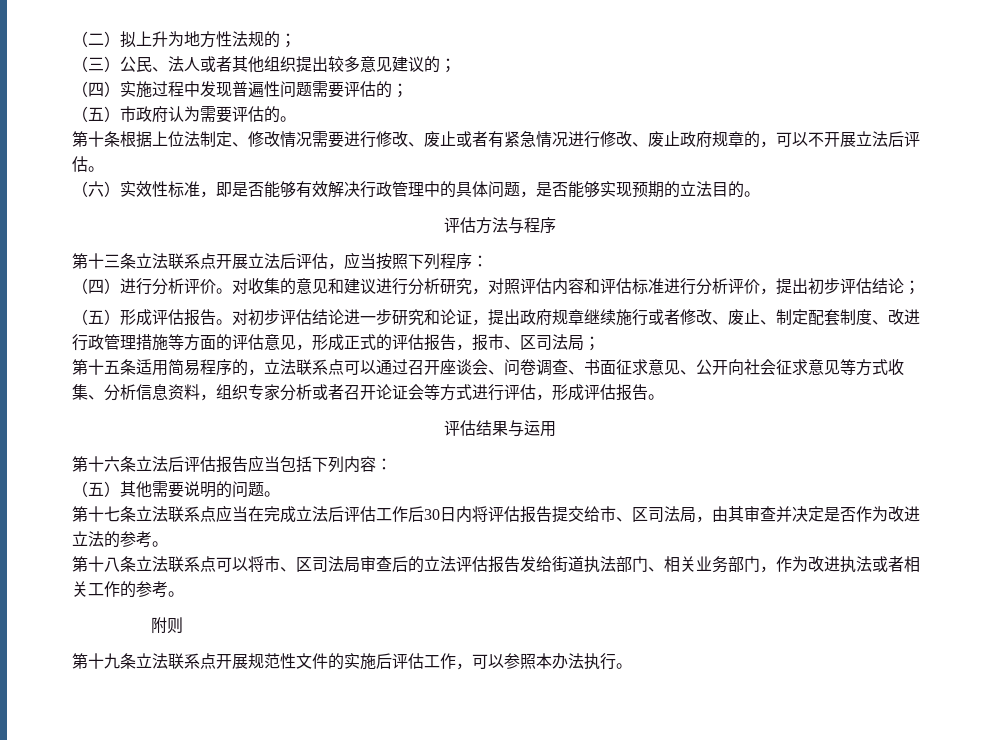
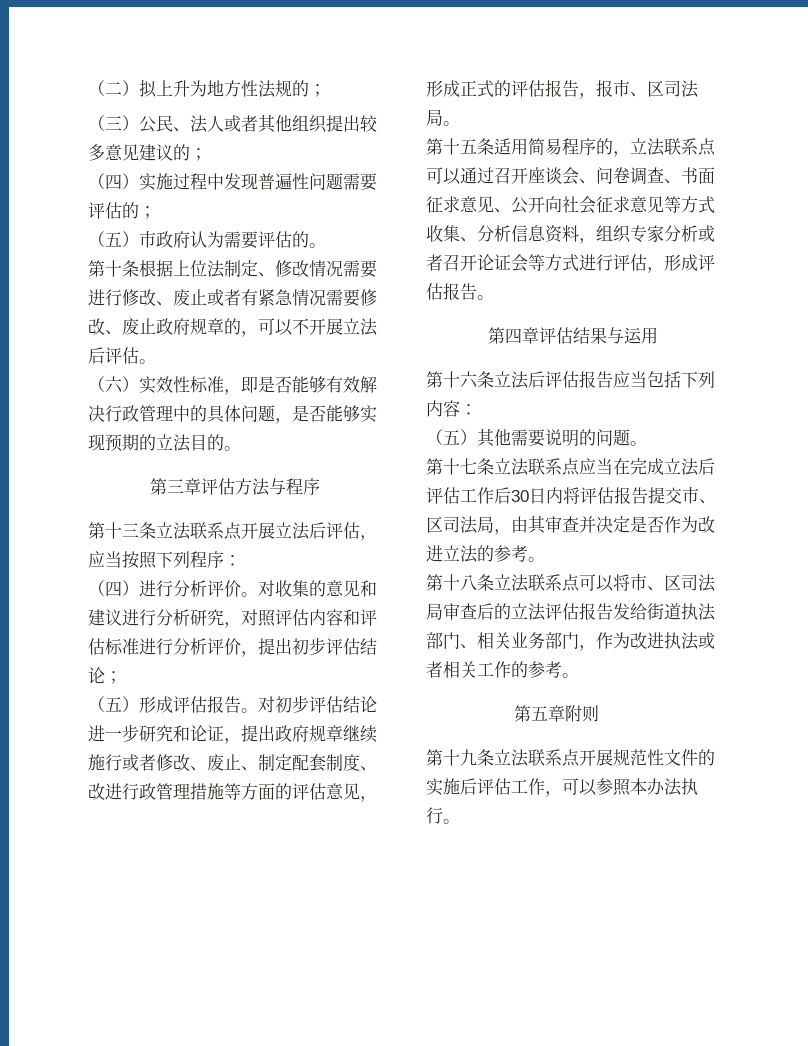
[568,131,600,148] 进行 -> [326,289,360,307] 需要
(760, 194) none -> [150,478,201,495] 第三章
[584,336,600,351] ； -> [443,121,460,126] 。
(664, 397) none -> [488,327,539,344] 第四章
[584,506,600,522] 给 -> (682, 495) none
(184, 594) none -> [514,705,566,722] 第五章

